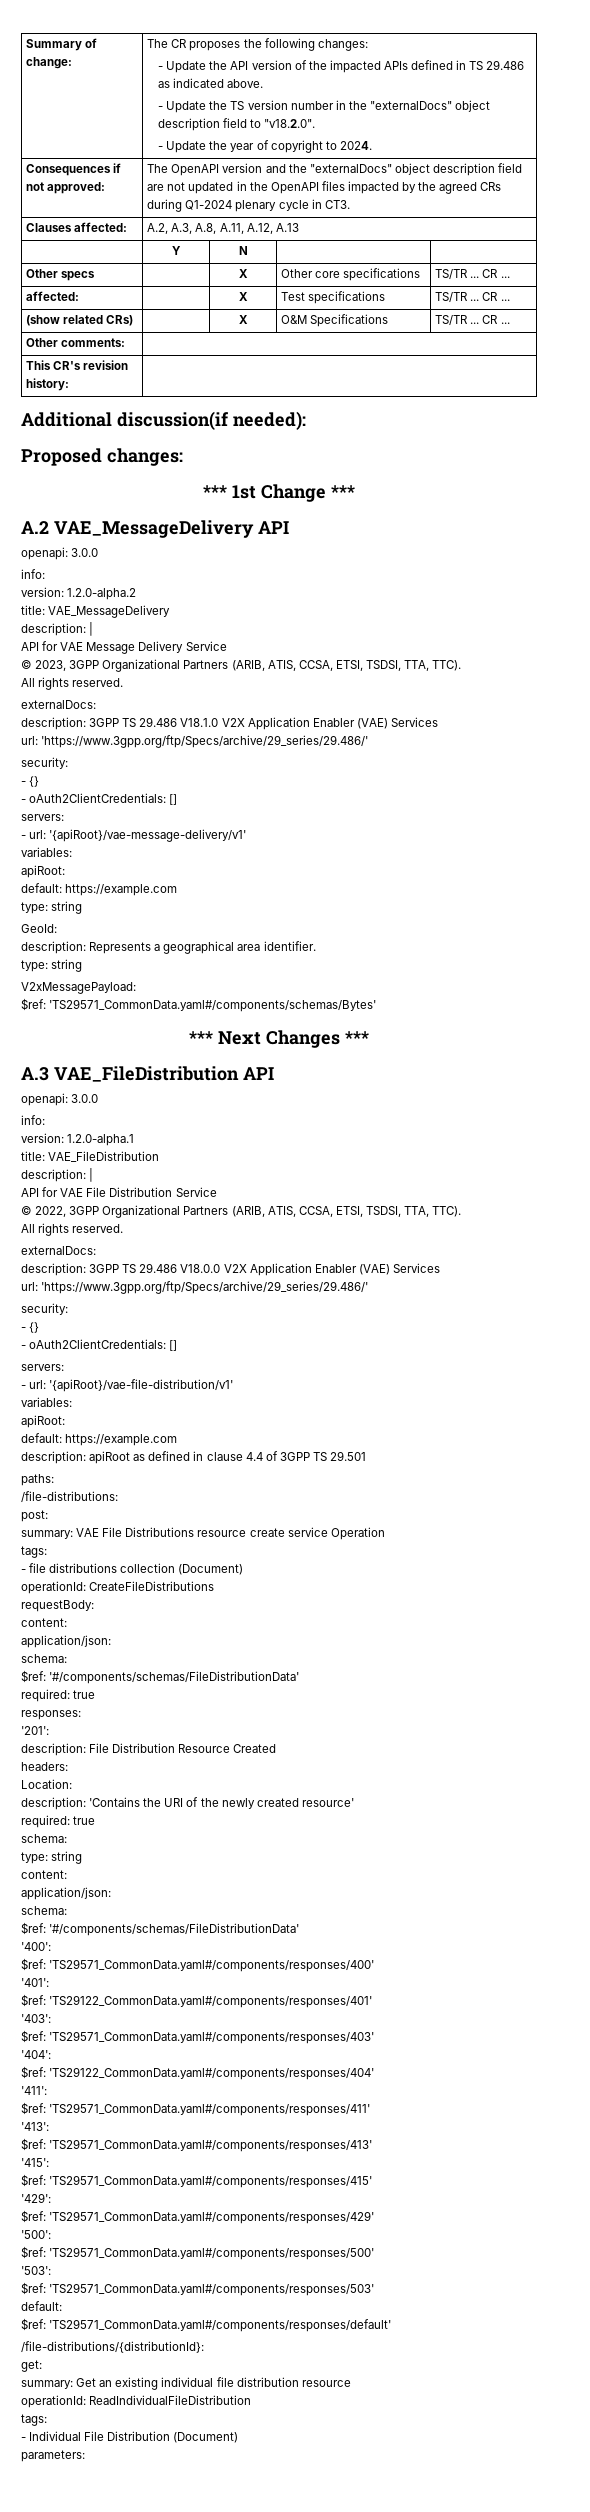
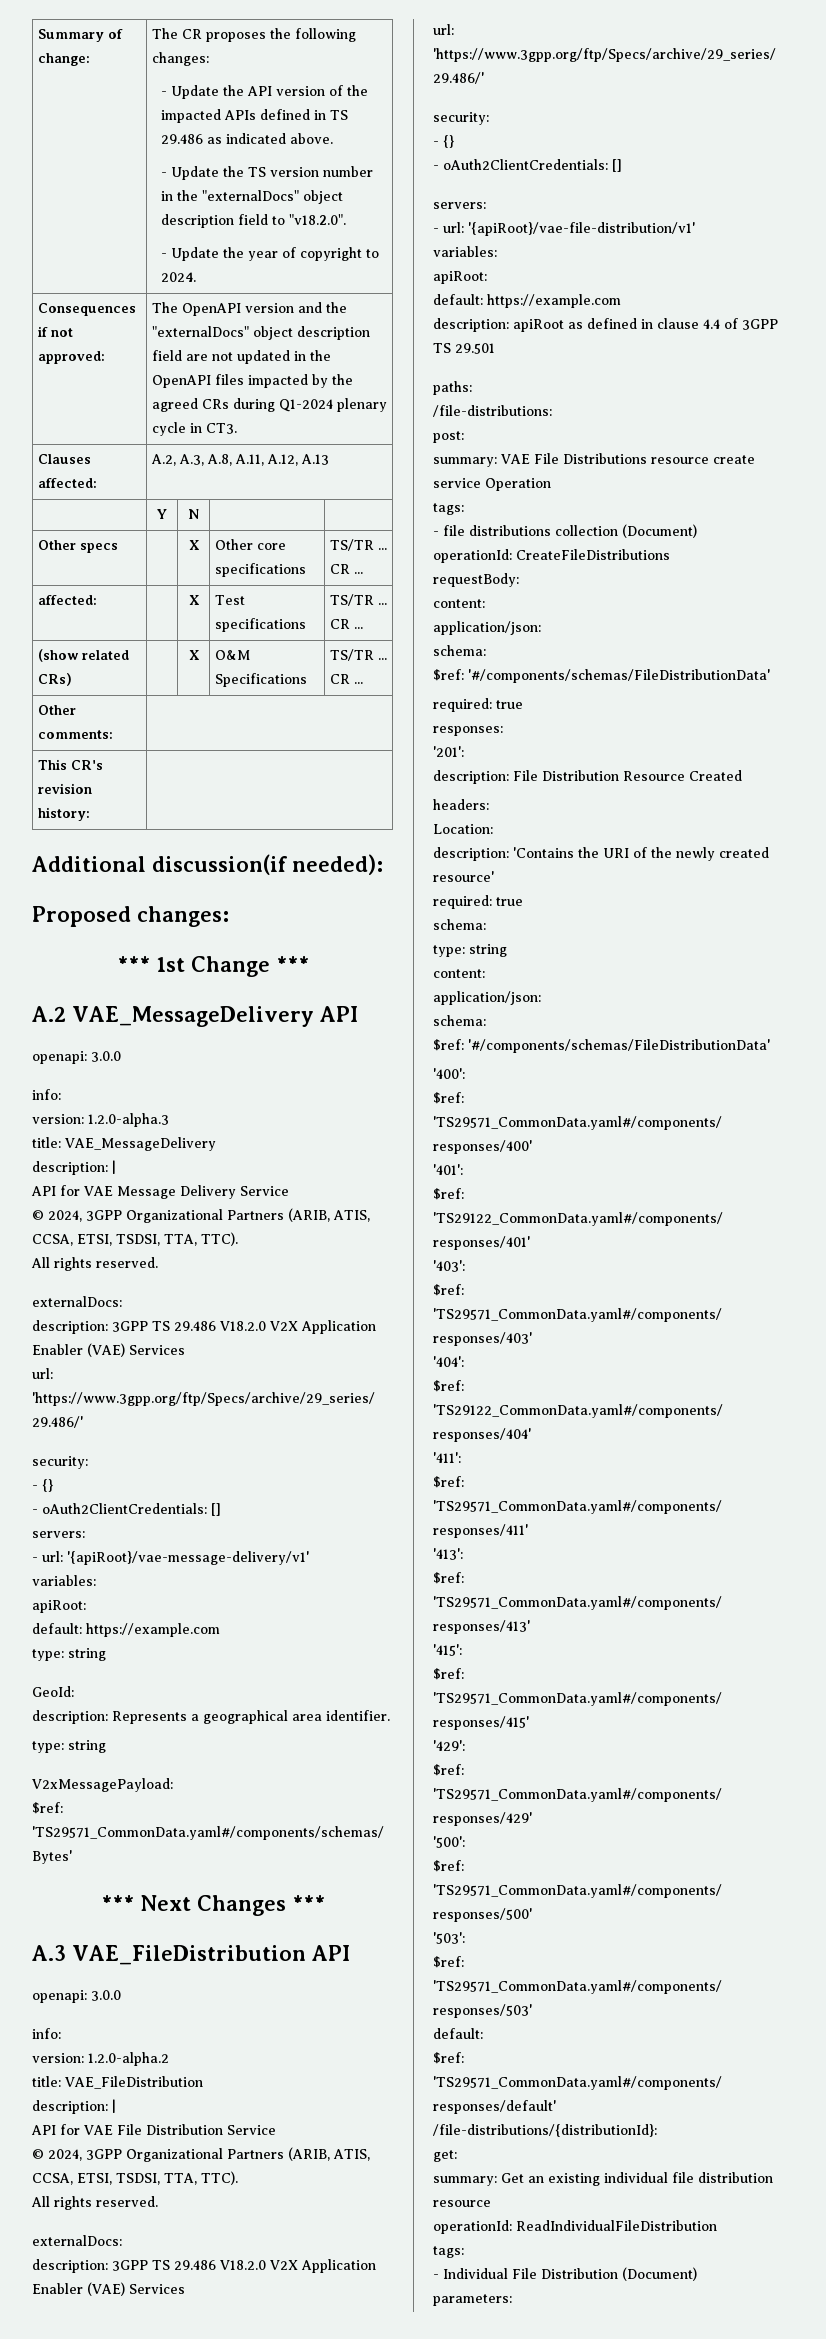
[67,588,137,600] 1.2.0-alpha.2 -> [88,1113,169,1127] 1.2.0-alpha.3
[35,660,67,671] 2023, -> [48,1210,82,1222] 2024,
[180,718,219,727] V18.1.0 -> [220,1321,266,1331] V18.2.0
[67,1134,135,1146] 1.2.0-alpha.1 -> [88,2052,169,2066] 1.2.0-alpha.2
[35,1206,67,1217] 2022, -> [48,2149,82,2161] 2024,
[180,1264,221,1273] V18.0.0 -> [220,2260,266,2270] V18.2.0

